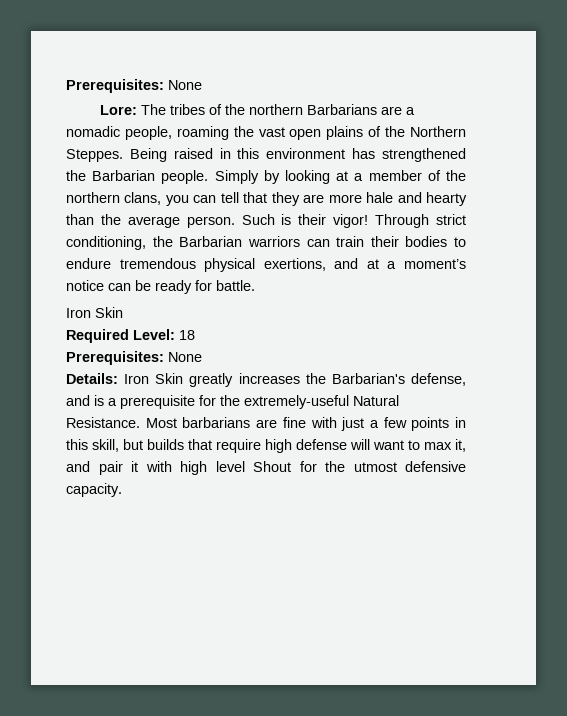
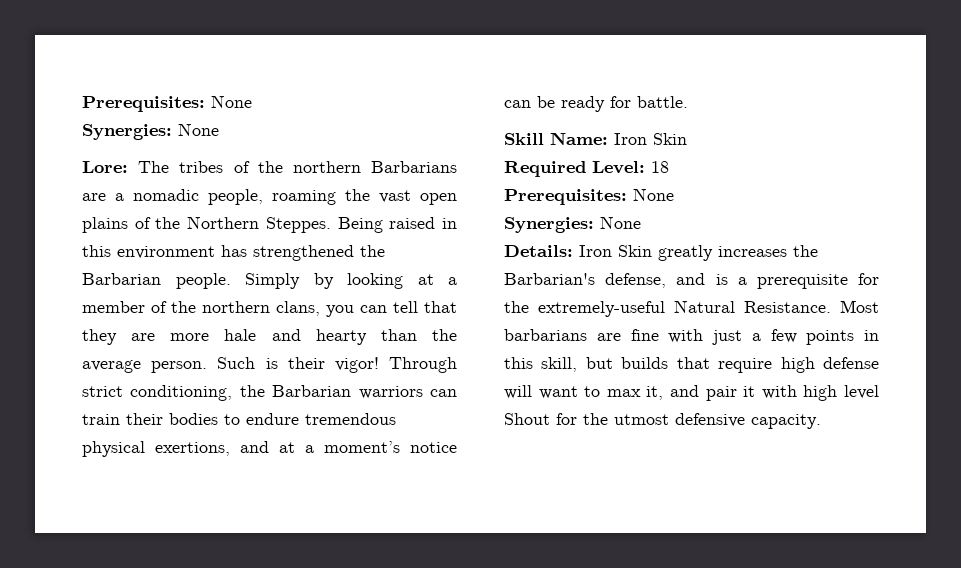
[66,79,202,93] Prerequisites: None -> [82,95,252,112] [82,123,219,140] Prerequisites: None // Synergies: None
(255, 285) none -> [504,132,608,145] Skill Name:
(202, 357) none -> [504,216,641,233] // Synergies: None

